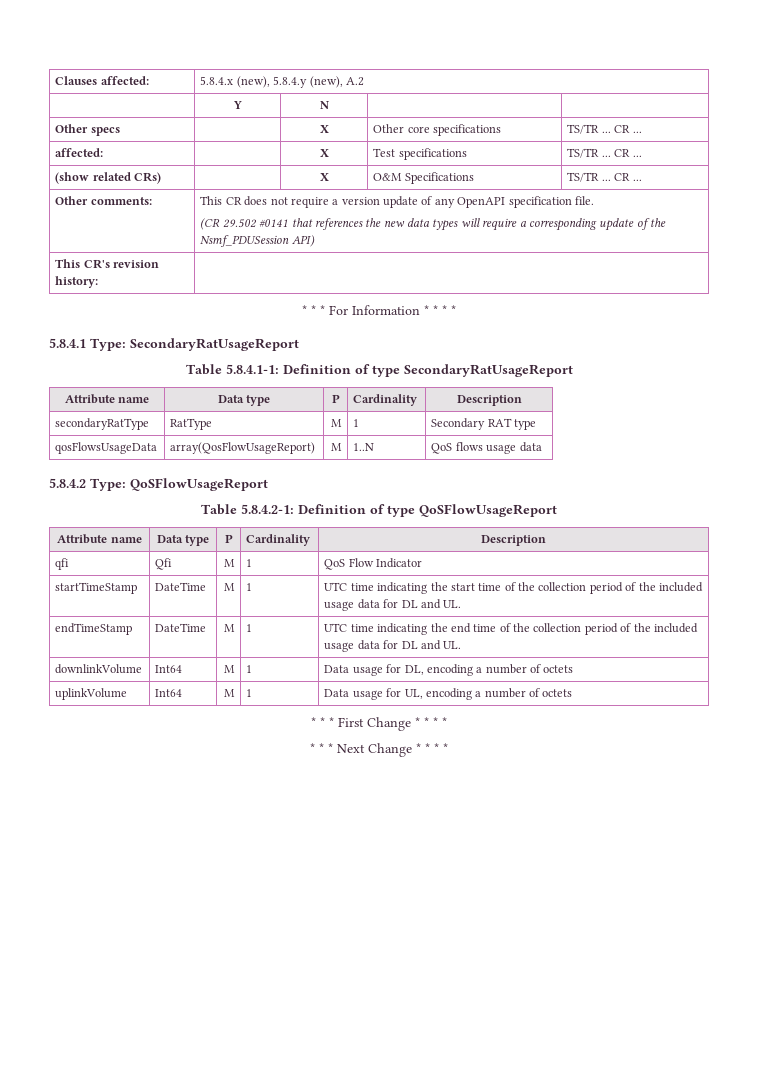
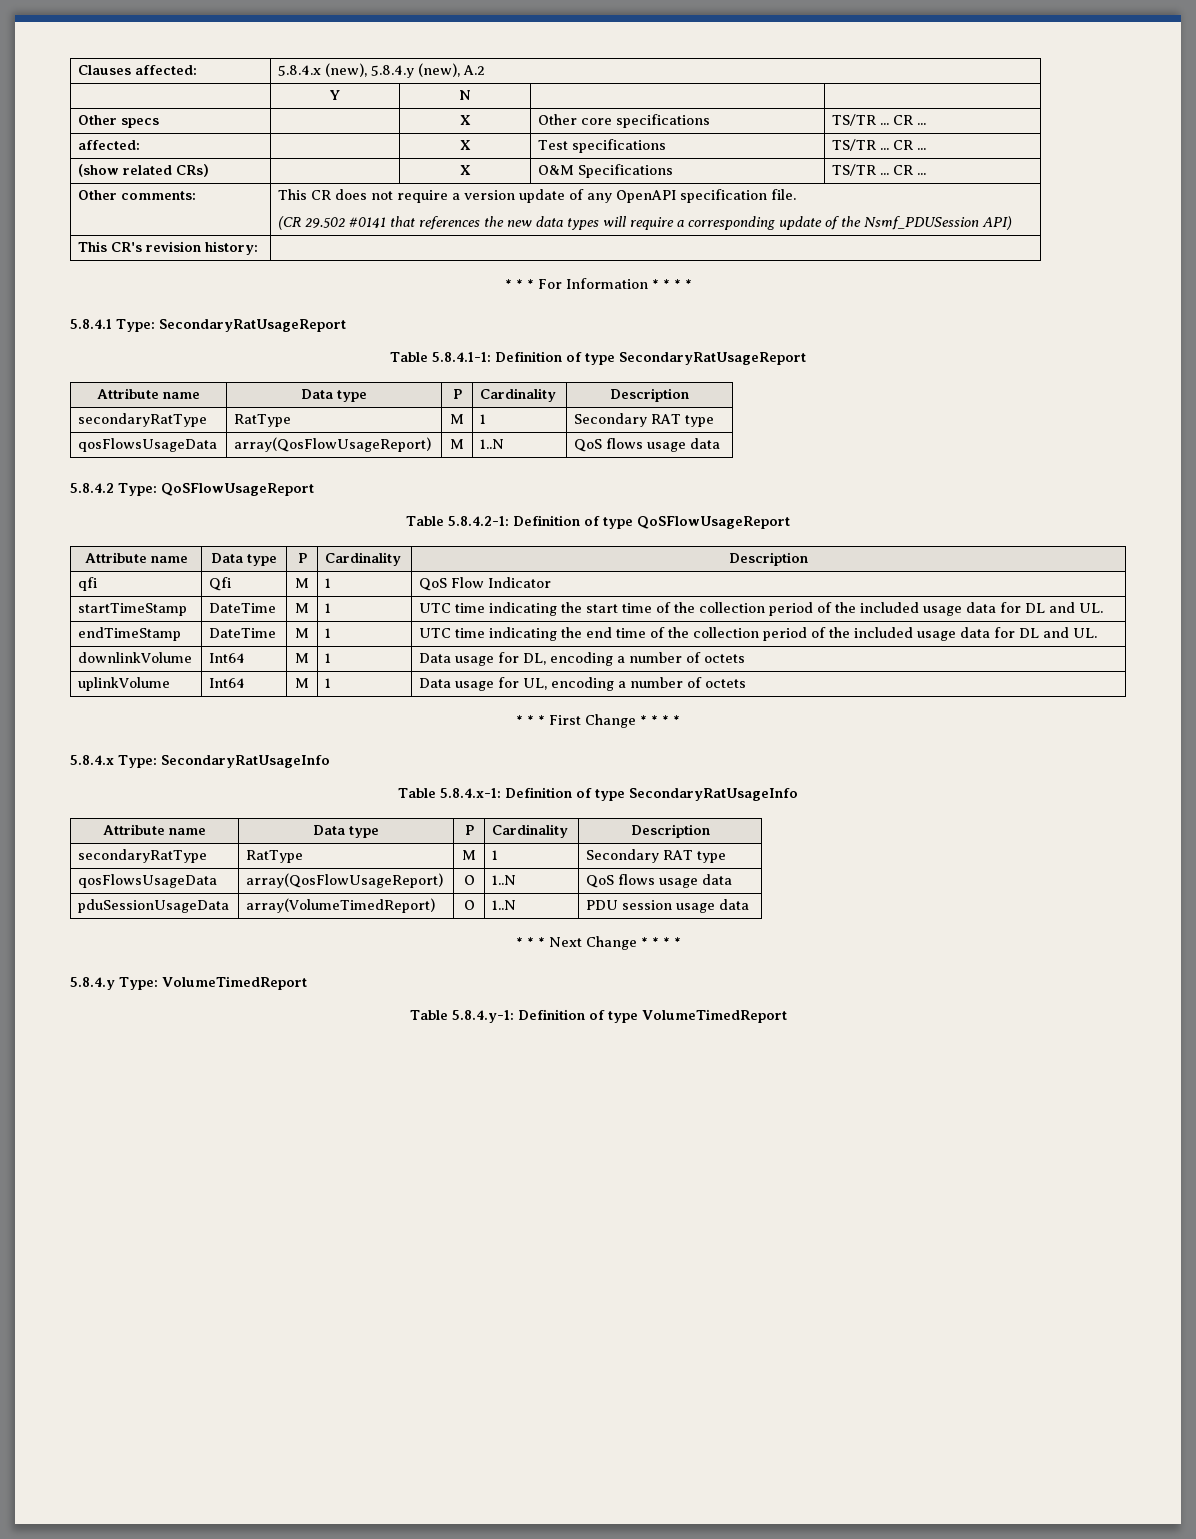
(447, 722) none -> [70,755,330,768] [398,787,798,801] [103,824,206,835] [313,825,379,838] [464,825,474,835] [492,824,569,838] [630,824,710,838] [78,849,208,863] [246,850,304,863] [462,850,476,860] [492,850,499,860] [586,849,727,863] [78,874,218,888] [246,873,444,888] [463,875,475,885] [492,875,517,885] [586,874,733,888] [78,899,230,913] [246,898,436,913] [463,900,475,910] [492,900,517,910] [586,899,750,913] // 5.8.4.x Type: SecondaryRatUsageInfo // Table 5.8.4.x-1: Definition of type SecondaryRatUsageInfo // Attribute name | Data type | P | Cardinality | Description // secondaryRatType | RatType | M | 1 | Secondary RAT type // qosFlowsUsageData | array(QosFlowUsageReport) | O | 1..N | QoS flows usage data // pduSessionUsageData | array(VolumeTimedReport) | O | 1..N | PDU session usage data
(448, 748) none -> [70,976,307,990] [409,1009,787,1023] // 5.8.4.y Type: VolumeTimedReport // Table 5.8.4.y-1: Definition of type VolumeTimedReport

